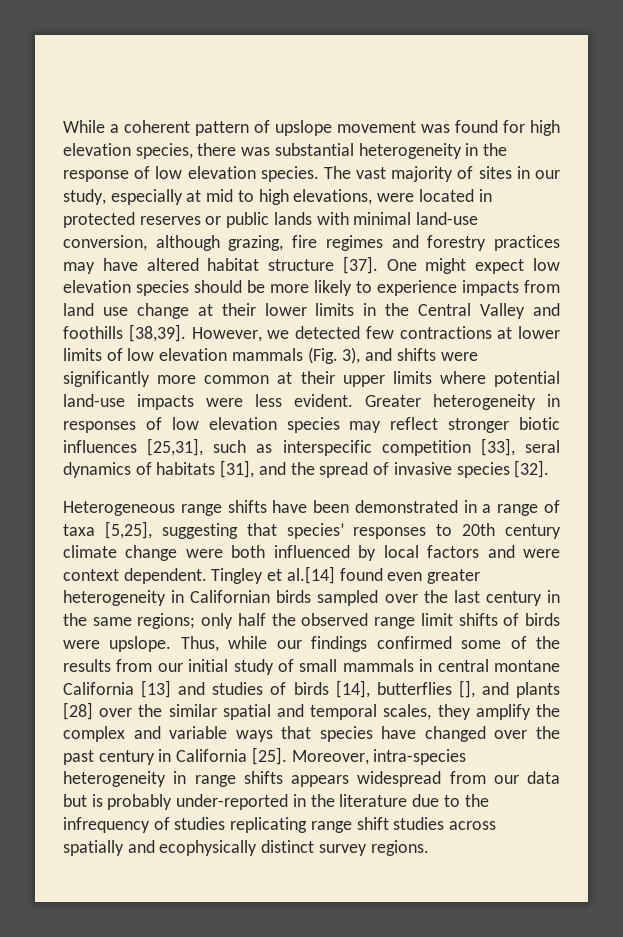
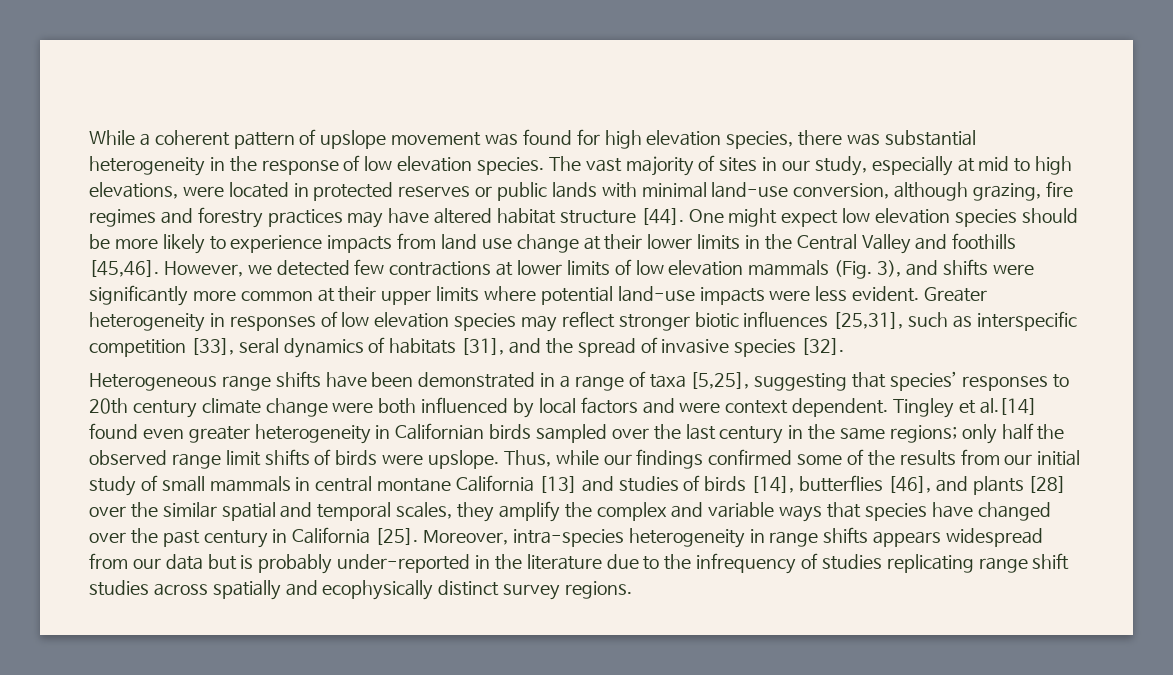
[342,256,378,274] [37]. -> [640,208,684,225] [44].
[128,324,186,342] [38,39]. -> [89,260,159,277] [45,46].
[458,680,475,698] [], -> [887,476,931,493] [46],

